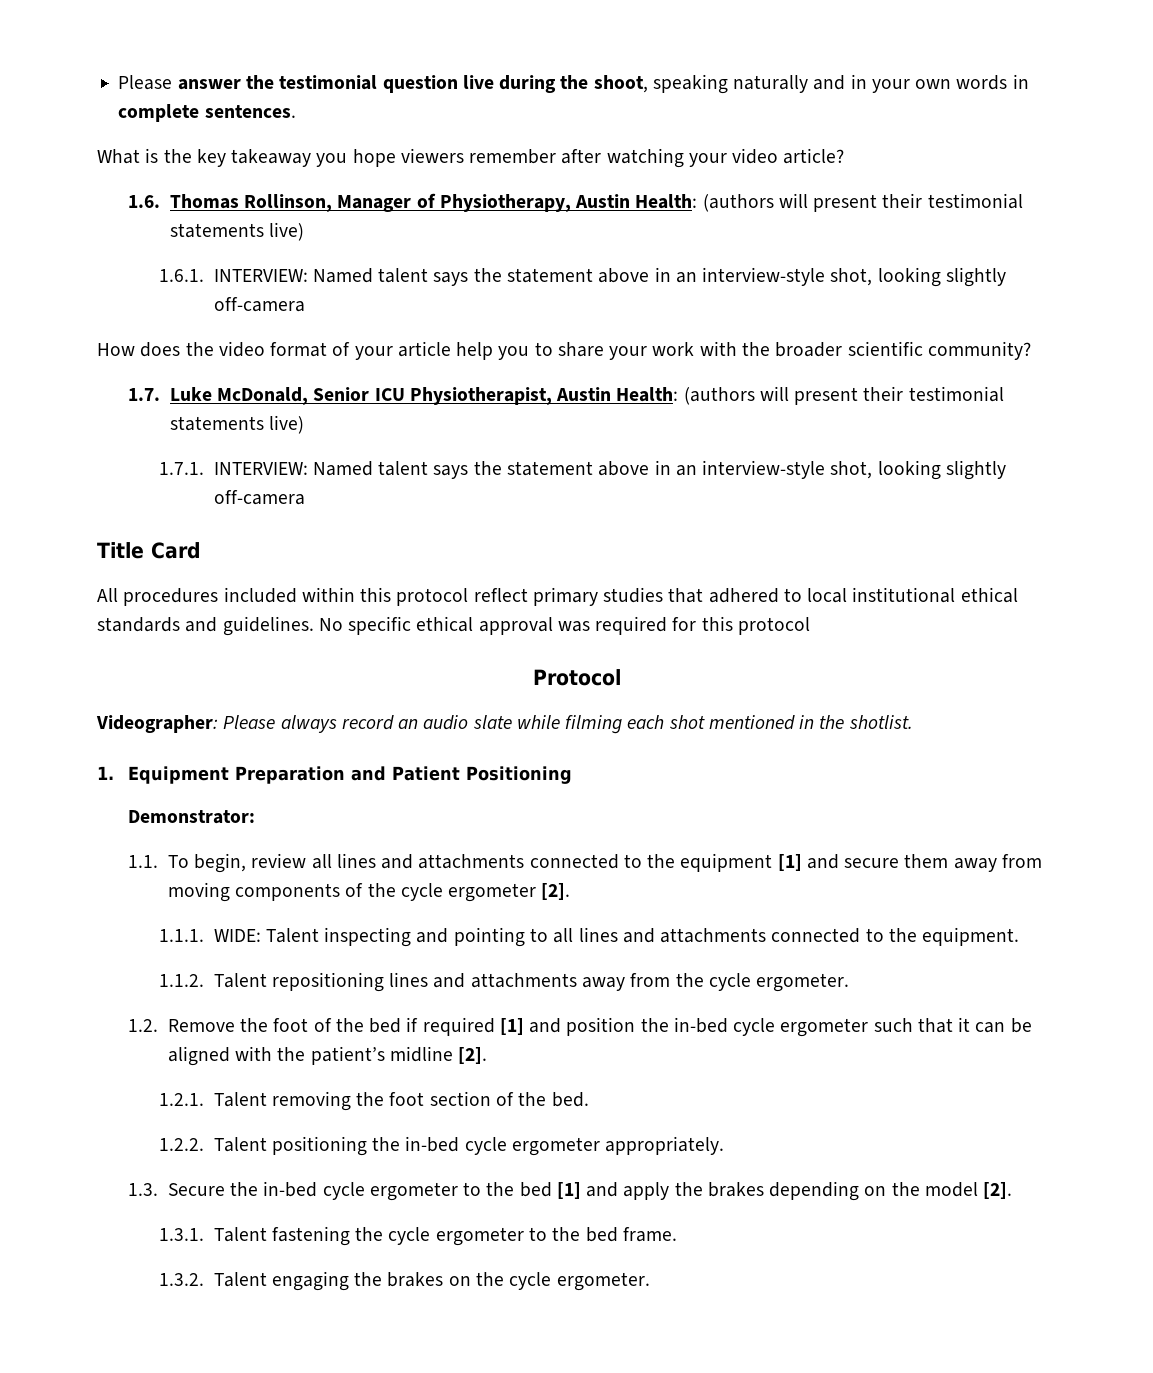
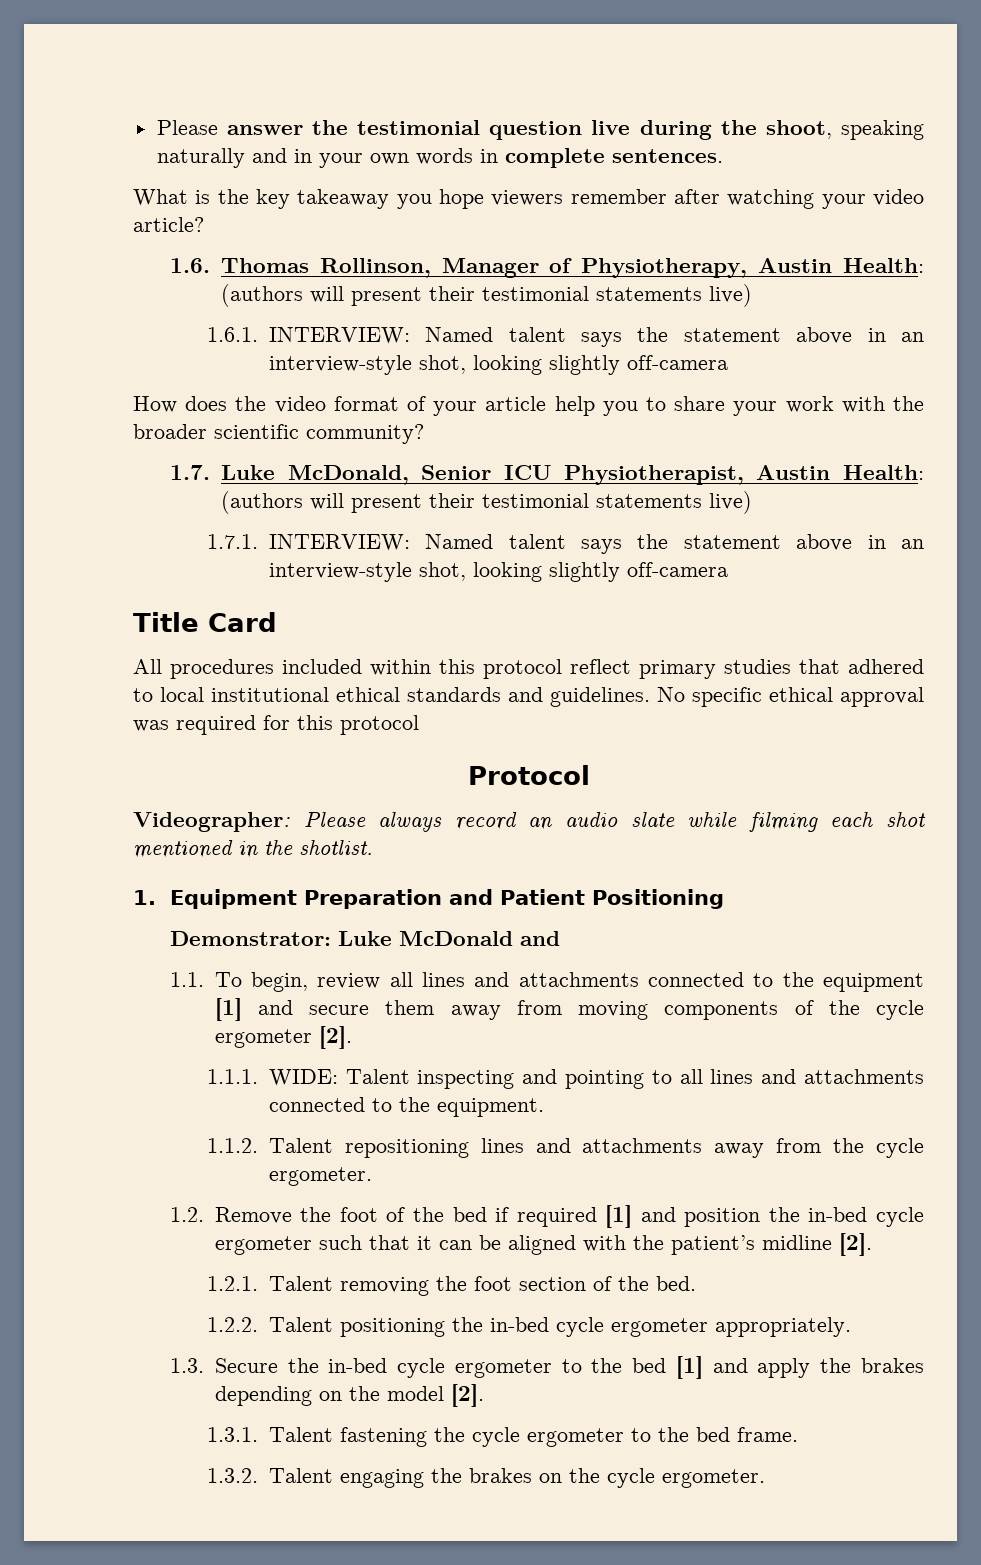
(255, 817) none -> [338,931,561,946] Luke McDonald and

